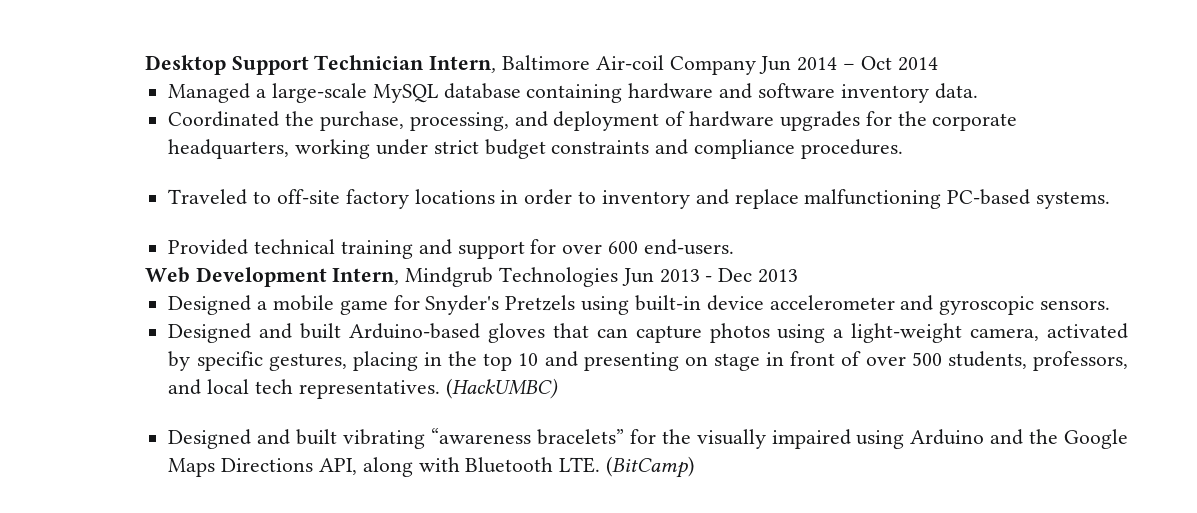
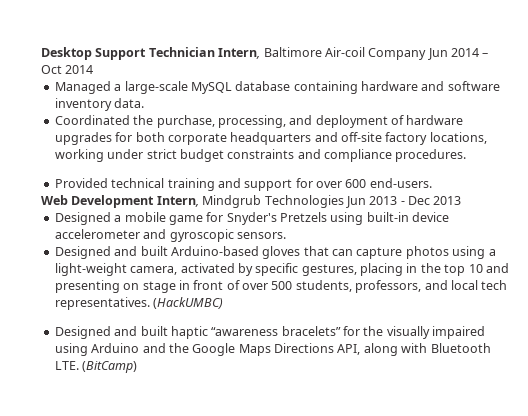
[897,111,1018,131] [168,139,290,159] the corporate headquarters, -> [135,132,487,145] both corporate headquarters and off-site factory locations,
[168,189,1110,209] // Traveled to off-site factory locations in order to inventory and replace malfunctioning PC-based systems. -> (467, 155) none
[343,429,426,449] vibrating -> [170,326,208,339] haptic

